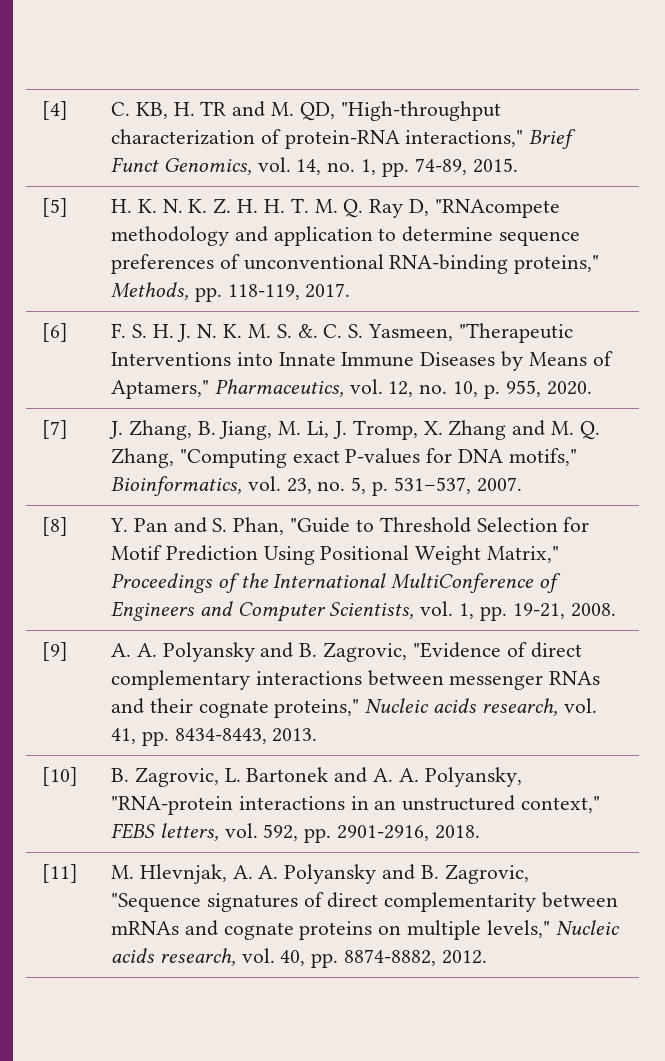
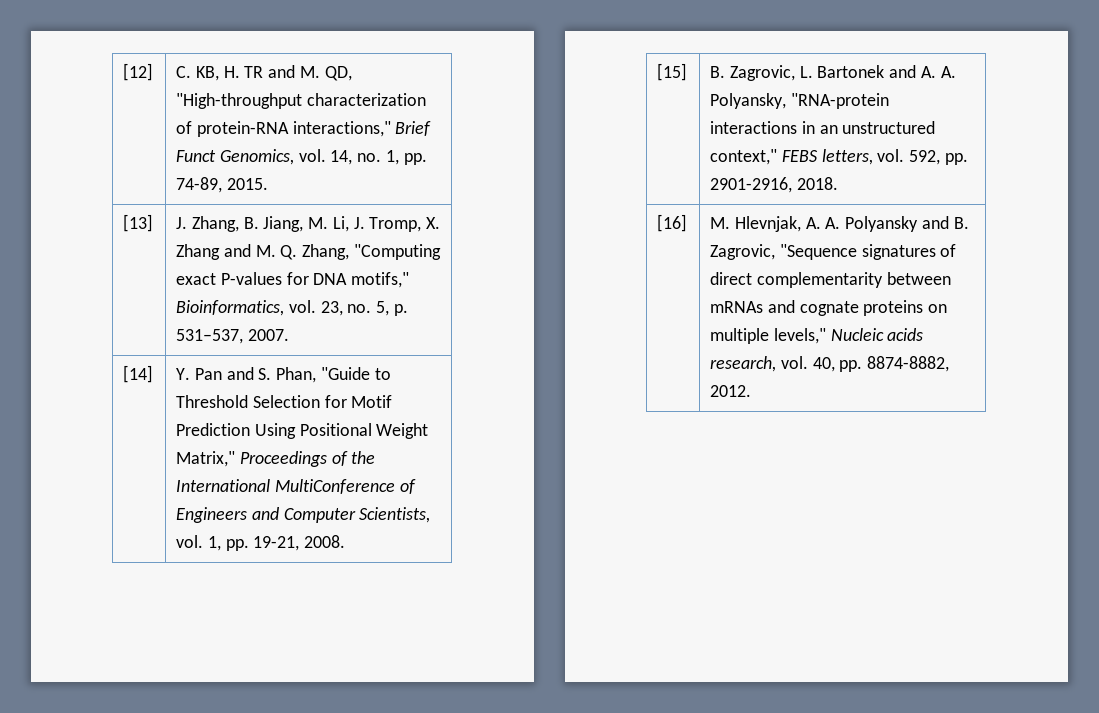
[42,101,69,120] [4] -> [123,63,154,81] [12]
[42,198,69,217] [111,198,560,218] [111,226,581,246] [111,254,600,274] [111,282,351,302] [42,323,69,342] [111,323,573,343] [111,351,613,371] [111,379,592,399] [42,420,69,439] [5] | H. K. N. K. Z. H. H. T. M. Q. Ray D, "RNAcompete methodology and application to determine sequence preferences of unconventional RNA-binding proteins," Methods, pp. 118-119, 2017. // [6] | F. S. H. J. N. K. M. S. &. C. S. Yasmeen, "Therapeutic Interventions into Innate Immune Diseases by Means of Aptamers," Pharmaceutics, vol. 12, no. 10, p. 955, 2020. // [7] -> [123,214,154,232] [13]
[42,517,69,536] [8] -> [123,365,154,383] [14]
[42,642,69,661] [111,642,582,662] [111,670,601,690] [111,698,597,718] [111,728,318,746] [42,767,79,786] [9] | A. A. Polyansky and B. Zagrovic, "Evidence of direct complementary interactions between messenger RNAs and their cognate proteins," Nucleic acids research, vol. 41, pp. 8434-8443, 2013. // [10] -> [657,63,688,81] [15]
[42,864,79,883] [11] -> [657,214,688,232] [16]

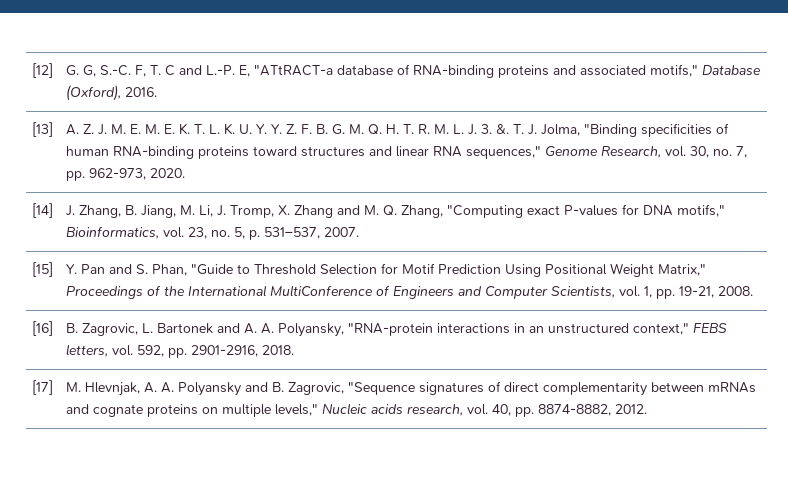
[176,65,352,81] [176,93,426,109] [176,121,432,137] [176,149,427,165] [176,177,268,193] [123,214,154,232] C. KB, H. TR and M. QD, "High-throughput characterization of protein-RNA interactions," Brief Funct Genomics, vol. 14, no. 1, pp. 74-89, 2015. // [13] -> [66,64,762,78] [66,85,158,101] [32,122,54,137] [66,123,730,137] [66,146,748,159] [66,168,186,181] [32,203,54,218] G. G, S.-C. F, T. C and L.-P. E, "ATtRACT-a database of RNA-binding proteins and associated motifs," Database (Oxford), 2016. // [13] | A. Z. J. M. E. M. E. K. T. L. K. U. Y. Y. Z. F. B. G. M. Q. H. T. R. M. L. J. 3. &. T. J. Jolma, "Binding specificities of human RNA-binding proteins toward structures and linear RNA sequences," Genome Research, vol. 30, no. 7, pp. 962-973, 2020. // [14]
[123,365,154,383] [14] -> [32,262,54,277] [15]
[657,63,688,81] [15] -> [32,321,54,336] [16]
[657,214,688,232] [16] -> [32,380,54,395] [17]

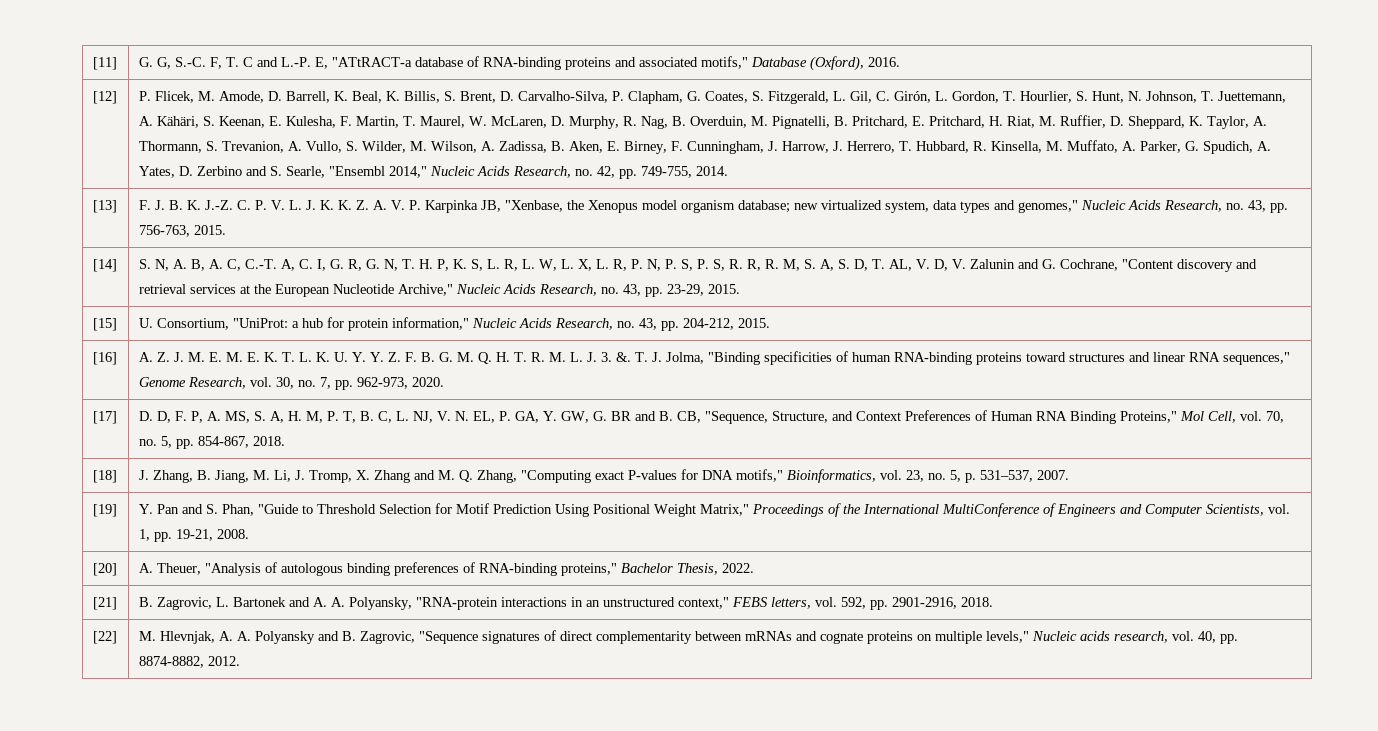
[32,63,54,78] [12] -> [92,57,117,70] [11]
[32,122,54,137] [13] -> [92,91,117,104] [138,91,1286,104] [138,115,1267,129] [138,140,1271,154] [138,166,728,179] [92,200,117,213] [138,200,1288,213] [138,225,226,237] [92,259,117,272] [138,259,1257,272] [138,284,740,297] [92,318,117,331] [138,317,770,331] [92,352,117,365] [12] | P. Flicek, M. Amode, D. Barrell, K. Beal, K. Billis, S. Brent, D. Carvalho-Silva, P. Clapham, G. Coates, S. Fitzgerald, L. Gil, C. Girón, L. Gordon, T. Hourlier, S. Hunt, N. Johnson, T. Juettemann, A. Kähäri, S. Keenan, E. Kulesha, F. Martin, T. Maurel, W. McLaren, D. Murphy, R. Nag, B. Overduin, M. Pignatelli, B. Pritchard, E. Pritchard, H. Riat, M. Ruffier, D. Sheppard, K. Taylor, A. Thormann, S. Trevanion, A. Vullo, S. Wilder, M. Wilson, A. Zadissa, B. Aken, E. Birney, F. Cunningham, J. Harrow, J. Herrero, T. Hubbard, R. Kinsella, M. Muffato, A. Parker, G. Spudich, A. Yates, D. Zerbino and S. Searle, "Ensembl 2014," Nucleic Acids Research, no. 42, pp. 749-755, 2014. // [13] | F. J. B. K. J.-Z. C. P. V. L. J. K. K. Z. A. V. P. Karpinka JB, "Xenbase, the Xenopus model organism database; new virtualized system, data types and genomes," Nucleic Acids Research, no. 43, pp. 756-763, 2015. // [14] | S. N, A. B, A. C, C.-T. A, C. I, G. R, G. N, T. H. P, K. S, L. R, L. W, L. X, L. R, P. N, P. S, P. S, R. R, R. M, S. A, S. D, T. AL, V. D, V. Zalunin and G. Cochrane, "Content discovery and retrieval services at the European Nucleotide Archive," Nucleic Acids Research, no. 43, pp. 23-29, 2015. // [15] | U. Consortium, "UniProt: a hub for protein information," Nucleic Acids Research, no. 43, pp. 204-212, 2015. // [16]
[32,203,54,218] [14] -> [92,411,117,424] [138,410,1284,424] [138,436,285,449] [92,470,117,483] [17] | D. D, F. P, A. MS, S. A, H. M, P. T, B. C, L. NJ, V. N. EL, P. GA, Y. GW, G. BR and B. CB, "Sequence, Structure, and Context Preferences of Human RNA Binding Proteins," Mol Cell, vol. 70, no. 5, pp. 854-867, 2018. // [18]
[32,262,54,277] [15] -> [92,504,117,517] [19]
[32,321,54,336] [16] -> [92,563,117,576] [138,562,754,576] [92,597,117,610] [20] | A. Theuer, "Analysis of autologous binding preferences of RNA-binding proteins," Bachelor Thesis, 2022. // [21]
[32,380,54,395] [17] -> [92,631,117,644] [22]

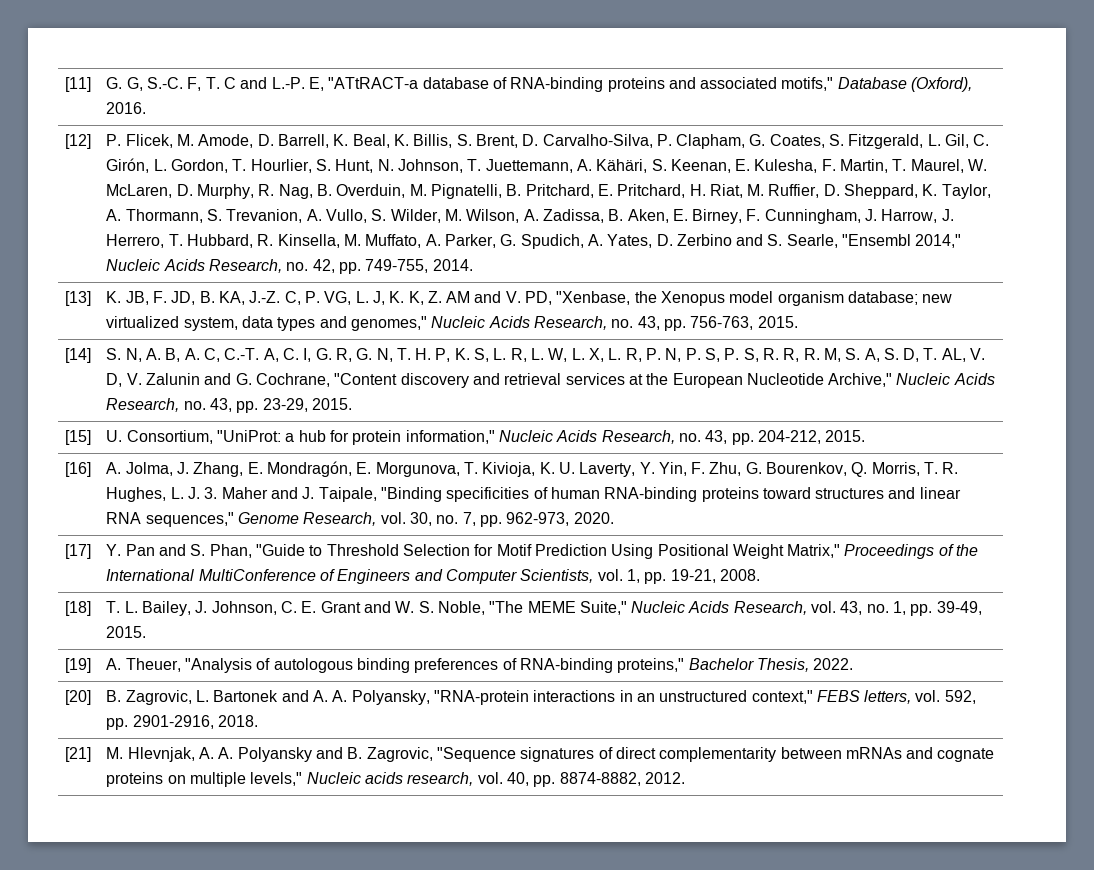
[138,200,501,213] F. J. B. K. J.-Z. C. P. V. L. J. K. K. Z. A. V. P. Karpinka JB, -> [106,291,553,305] K. JB, F. JD, B. KA, J.-Z. C, P. VG, L. J, K. K, Z. AM and V. PD,
[156,352,510,364] Z. J. M. E. M. E. K. T. L. K. U. Y. Y. Z. F. B. G. M. Q. H. -> [125,461,920,477] Jolma, J. Zhang, E. Mondragón, E. Morgunova, T. Kivioja, K. U. Laverty, Y. Yin, F. Zhu, G. Bourenkov, Q. Morris,
[548,352,566,362] M. -> [106,487,167,502] Hughes,
[615,352,704,364] &. T. J. Jolma, -> [221,487,377,502] Maher and J. Taipale,
[138,410,1284,424] [138,436,285,449] [92,470,117,483] [138,469,1069,483] [92,504,117,517] | D. D, F. P, A. MS, S. A, H. M, P. T, B. C, L. NJ, V. N. EL, P. GA, Y. GW, G. BR and B. CB, "Sequence, Structure, and Context Preferences of Human RNA Binding Proteins," Mol Cell, vol. 70, no. 5, pp. 854-867, 2018. // [18] | J. Zhang, B. Jiang, M. Li, J. Tromp, X. Zhang and M. Q. Zhang, "Computing exact P-values for DNA motifs," Bioinformatics, vol. 23, no. 5, p. 531–537, 2007. // [19] -> (92, 551) none
[92,563,117,576] [20] -> [65,601,92,616] [106,601,982,616] [106,626,147,638] [65,658,92,673] [18] | T. L. Bailey, J. Johnson, C. E. Grant and W. S. Noble, "The MEME Suite," Nucleic Acids Research, vol. 43, no. 1, pp. 39-49, 2015. // [19]
[92,597,117,610] [21] -> [65,690,92,705] [20]
[92,631,117,644] [22] -> [65,747,92,762] [21]

